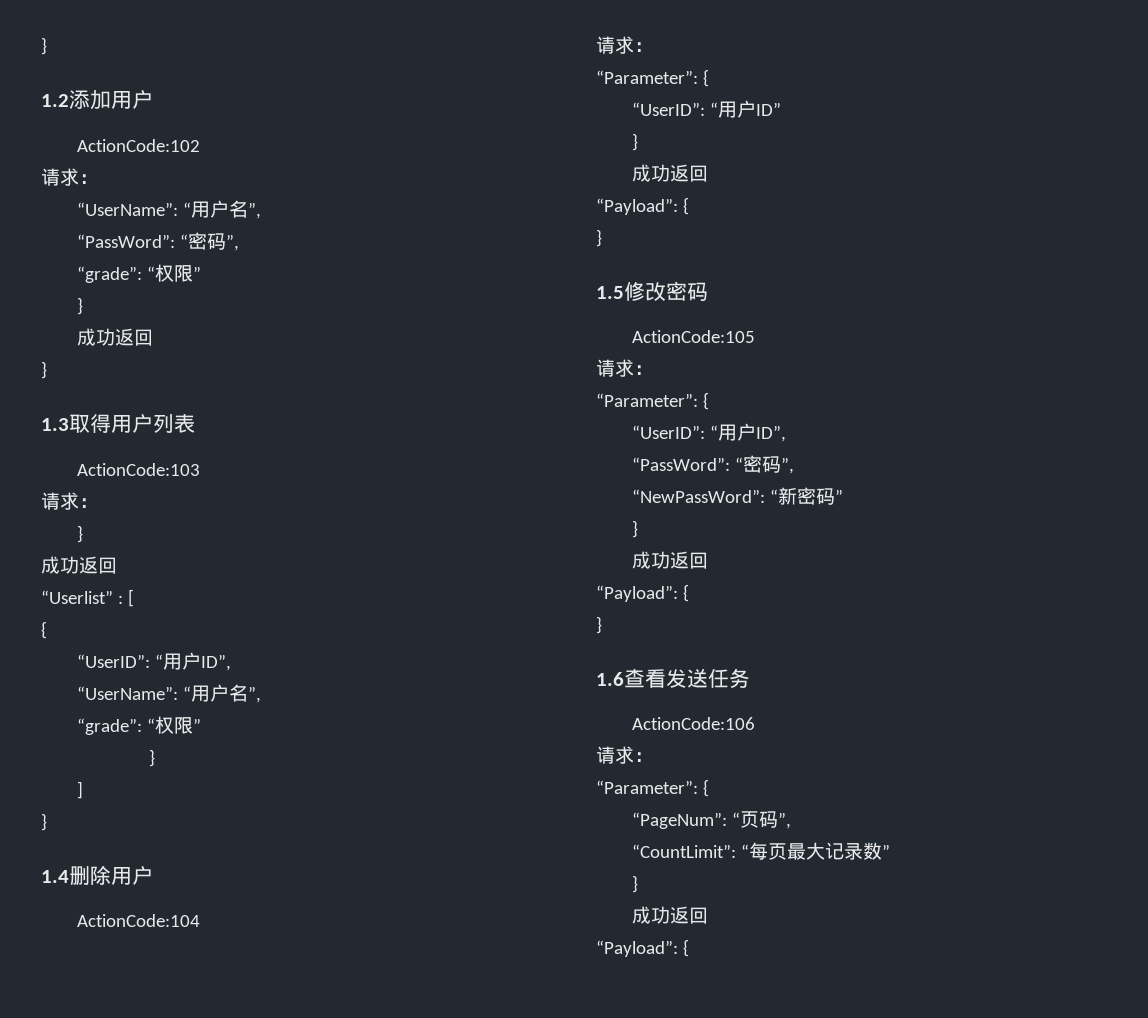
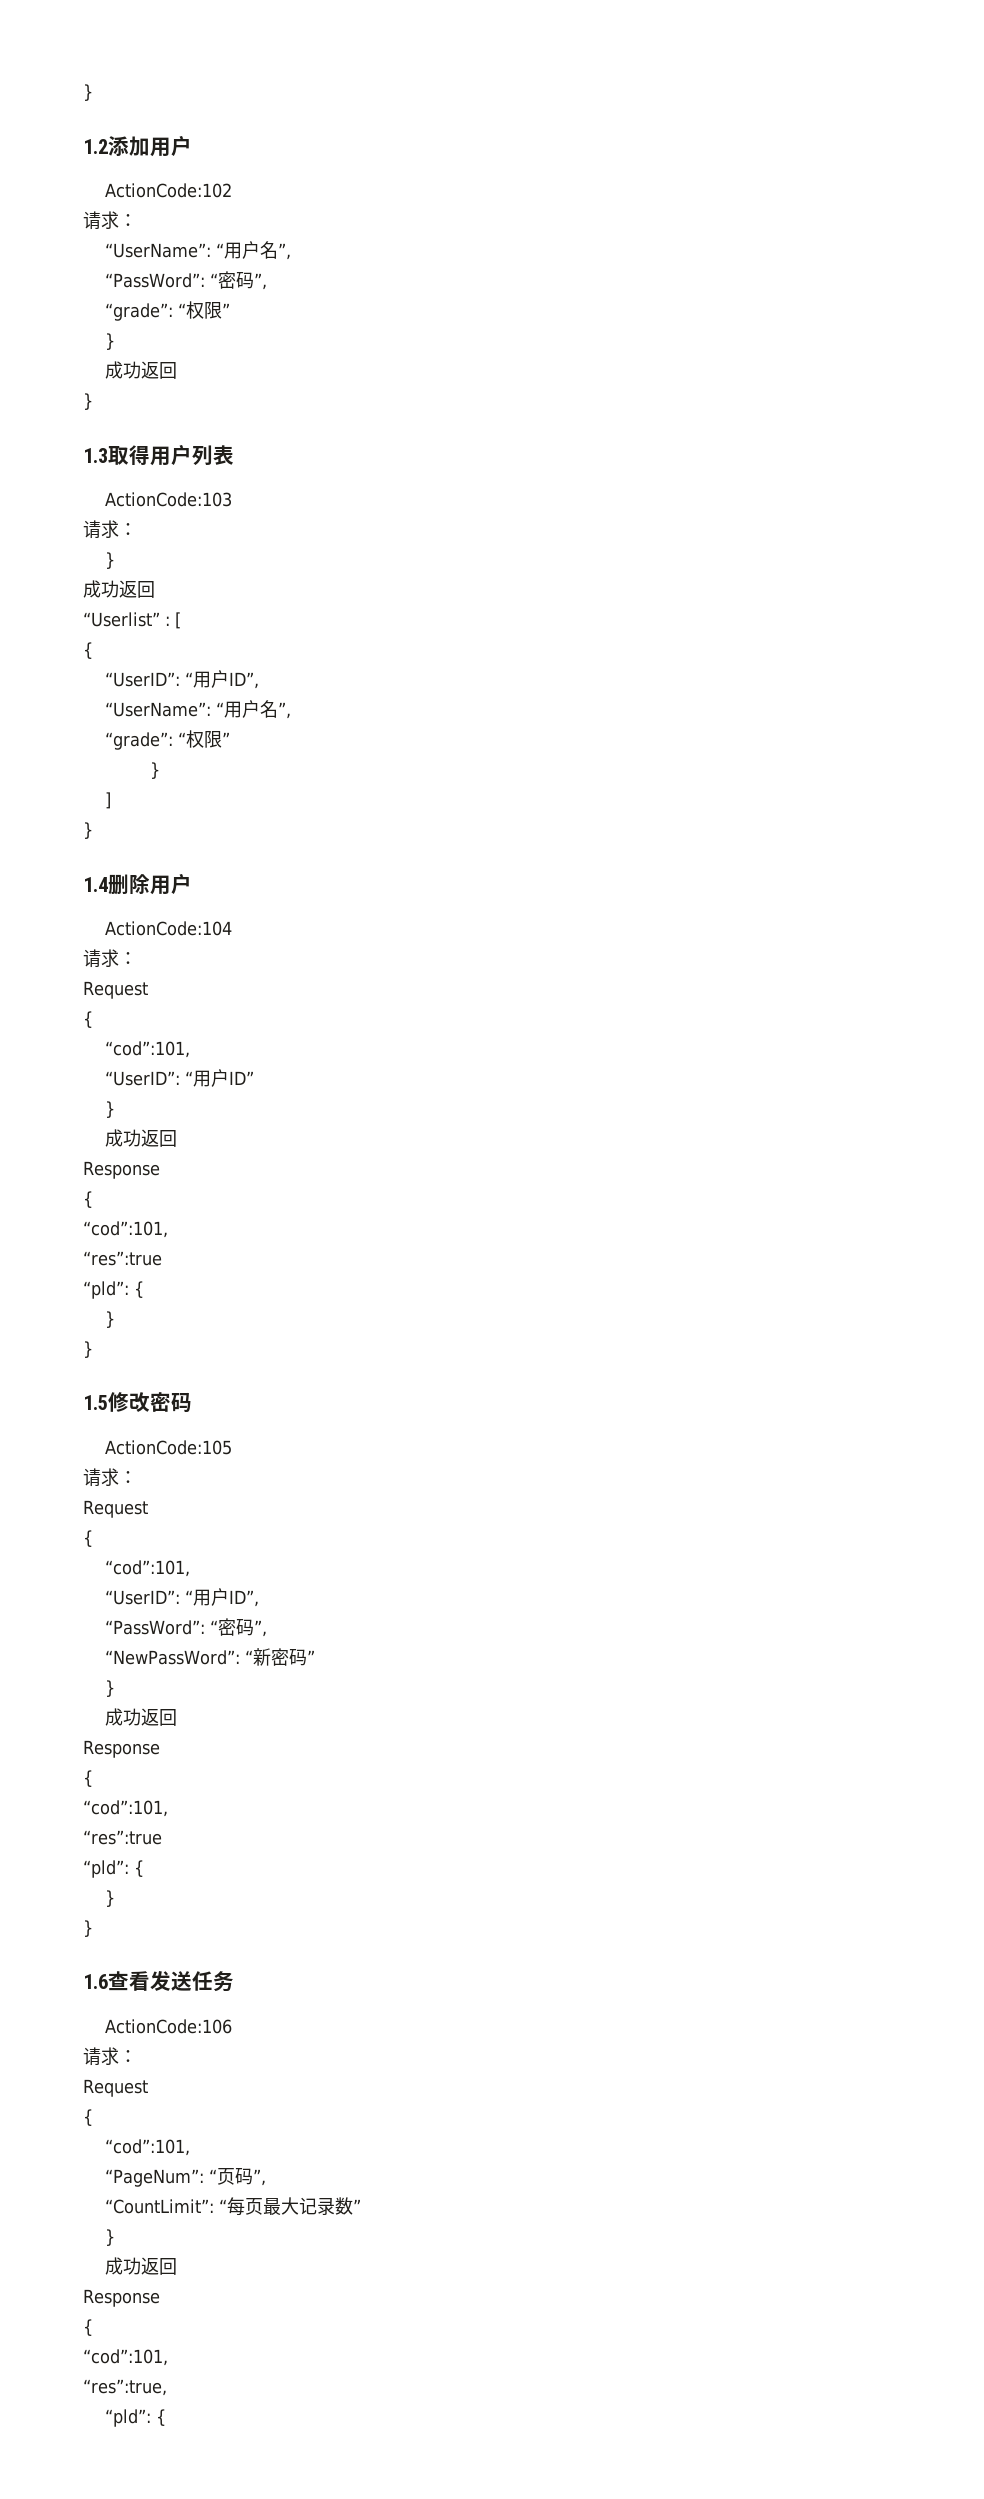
[596,69,709,87] “Parameter”: { -> [83,981,148,999] [83,1011,93,1028] [105,1041,191,1058] Request // { // “cod”:101,
[596,197,689,215] “Payload”: { -> [83,1161,160,1179] [83,1191,93,1208] [83,1221,168,1238] [83,1251,162,1266] [83,1281,144,1299] [105,1311,116,1328] Response // { // “cod”:101, // “res”:true // “pld”: { // }
[596,392,709,410] “Parameter”: { -> [83,1500,148,1518] [83,1530,93,1547] [105,1560,191,1577] Request // { // “cod”:101,
[596,584,689,602] “Payload”: { -> [83,1740,160,1758] [83,1770,93,1787] [83,1800,168,1817] [83,1830,162,1845] [83,1860,144,1878] [105,1890,116,1907] Response // { // “cod”:101, // “res”:true // “pld”: { // }
[596,779,709,797] “Parameter”: { -> [83,2079,148,2097] [83,2109,93,2126] [105,2139,191,2156] Request // { // “cod”:101,
[596,939,689,957] “Payload”: { -> [83,2289,160,2307] [83,2319,93,2336] [83,2349,168,2366] [83,2379,167,2396] [105,2409,167,2427] Response // { // “cod”:101, // “res”:true, // “pld”: {

